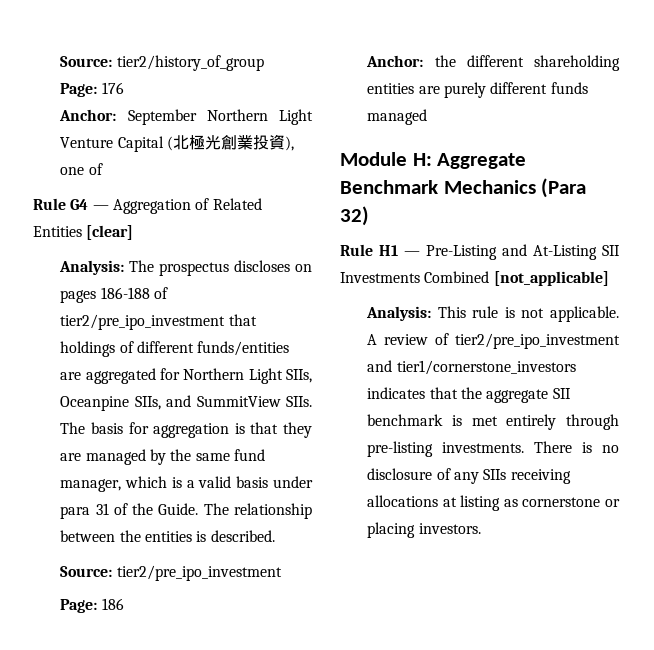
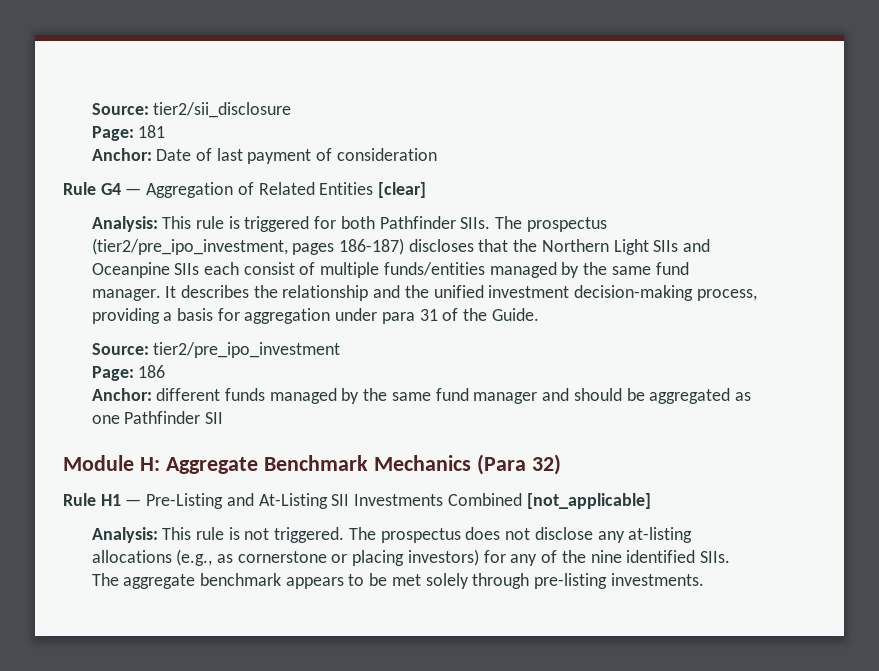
[60,55,264,71] [60,82,124,97] [59,109,313,125] [60,134,295,152] [60,163,103,175] Source: tier2/history_of_group // Page: 176 // Anchor: September Northern Light Venture Capital (北極光創業投資), one of -> [91,102,292,118] [91,125,166,141] [91,148,437,164] Source: tier2/sii_disclosure // Page: 181 // Anchor: Date of last payment of consideration
[129,260,312,276] [60,287,169,303] [60,314,257,330] [60,341,290,357] [60,368,312,384] [60,395,312,411] [60,422,312,438] [60,449,265,465] [60,476,269,492] The prospectus discloses on pages 186-188 of tier2/pre_ipo_investment that holdings of different funds/entities are aggregated for Northern Light SIIs, Oceanpine SIIs, and SummitView SIIs. The basis for aggregation is that they are managed by the same fund manager, which is a valid basis -> [162,216,607,232] [91,238,711,255] [91,262,689,278] [91,285,757,301] [91,308,331,324] This rule is triggered for both Pathfinder SIIs. The prospectus (tier2/pre_ipo_investment, pages 186-187) discloses that the Northern Light SIIs and Oceanpine SIIs each consist of multiple funds/entities managed by the same fund manager. It describes the relationship and the unified investment decision-making process, providing a basis for aggregation
[203,503,312,519] [60,530,275,542] The relationship between the entities is described. -> (539, 314) none
[434,55,620,71] [367,82,588,98] [367,109,428,125] the different shareholding entities are purely different funds managed -> [156,388,752,404] [91,411,224,424] different funds managed by the same fund manager and should be aggregated as one Pathfinder SII
[550,306,619,322] [367,333,620,349] [367,360,576,375] [367,387,571,403] [367,414,619,430] [367,441,619,457] [367,468,571,484] [367,495,620,511] [367,522,481,538] applicable. A review of tier2/pre_ipo_investment and tier1/cornerstone_investors indicates that the aggregate SII benchmark is met entirely through pre-listing investments. There is no disclosure of any SIIs receiving allocations at listing as cornerstone or placing investors. -> [274,527,693,543] [91,549,731,566] [91,573,704,589] triggered. The prospectus does not disclose any at-listing allocations (e.g., as cornerstone or placing investors) for any of the nine identified SIIs. The aggregate benchmark appears to be met solely through pre-listing investments.

